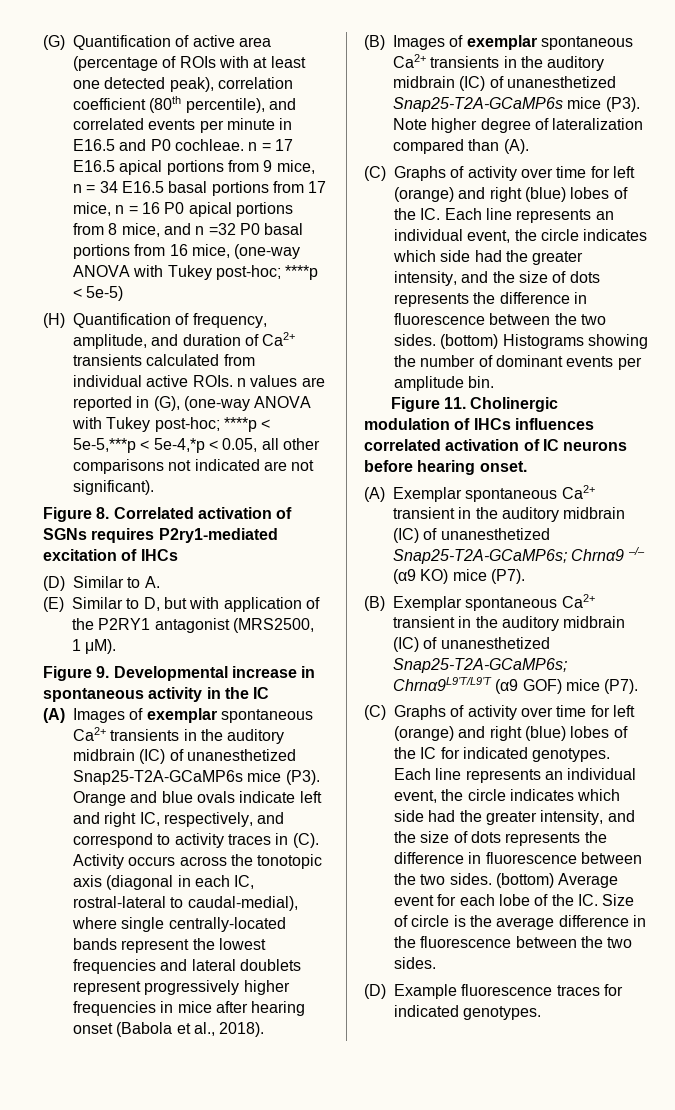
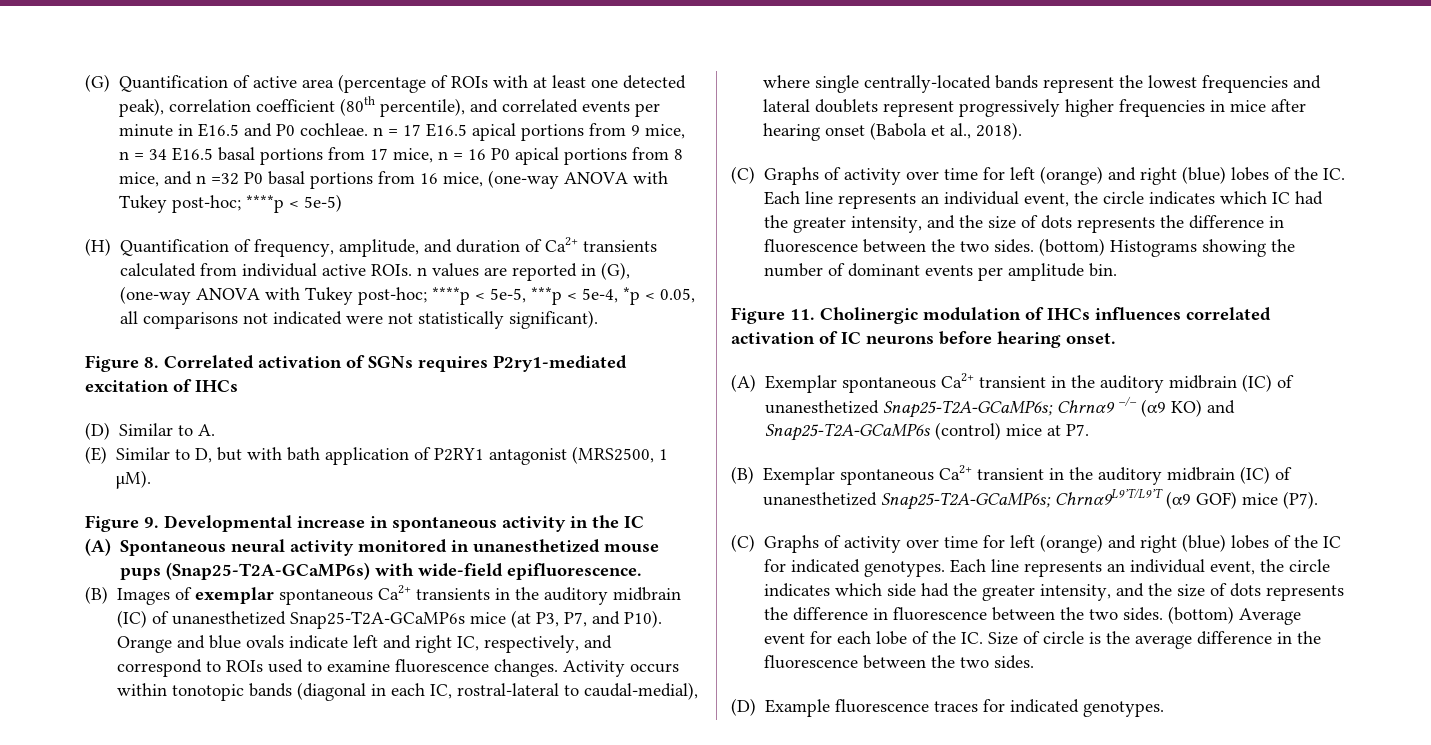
[73,438,205,453] 5e-5,***p < 5e-4,*p -> [490,287,641,305] 5e-5, ***p < 5e-4, *p
[282,438,320,450] other -> (139, 317) none
[263,460,315,471] are not -> [346,311,505,329] were not statistically
(220, 603) none -> [287,447,321,461] bath
[72,618,94,630] the -> (432, 453) none
(65, 715) none -> [120,539,660,556] [120,562,643,580] [85,586,108,604] Spontaneous neural activity monitored in unanesthetized mouse pups (Snap25-T2A-GCaMP6s) with wide-field epifluorescence. // (B)
[285,770,320,785] (P3). -> [511,610,663,628] (at P3, P7, and P10).
[174,833,319,848] [73,854,323,869] [73,875,102,887] activity traces in (C). Activity occurs across the tonotopic axis -> [226,659,680,677] [117,683,293,701] ROIs used to examine fluorescence changes. Activity occurs within tonotopic bands
[364,35,633,50] [393,54,605,71] [393,76,616,91] [393,97,640,112] [393,118,644,133] [393,139,529,154] // (B) Images of exemplar spontaneous Ca2+ transients in the auditory midbrain (IC) of unanesthetized Snap25-T2A-GCaMP6s mice (P3). Note higher degree of lateralization compared than (A). -> (1023, 131) none
[440,250,471,262] side -> [1272,192,1291,204] IC
[452,569,525,584] mice (P7). -> [1207,400,1236,414] [765,422,1090,441] and Snap25-T2A-GCaMP6s (control) mice at P7.

